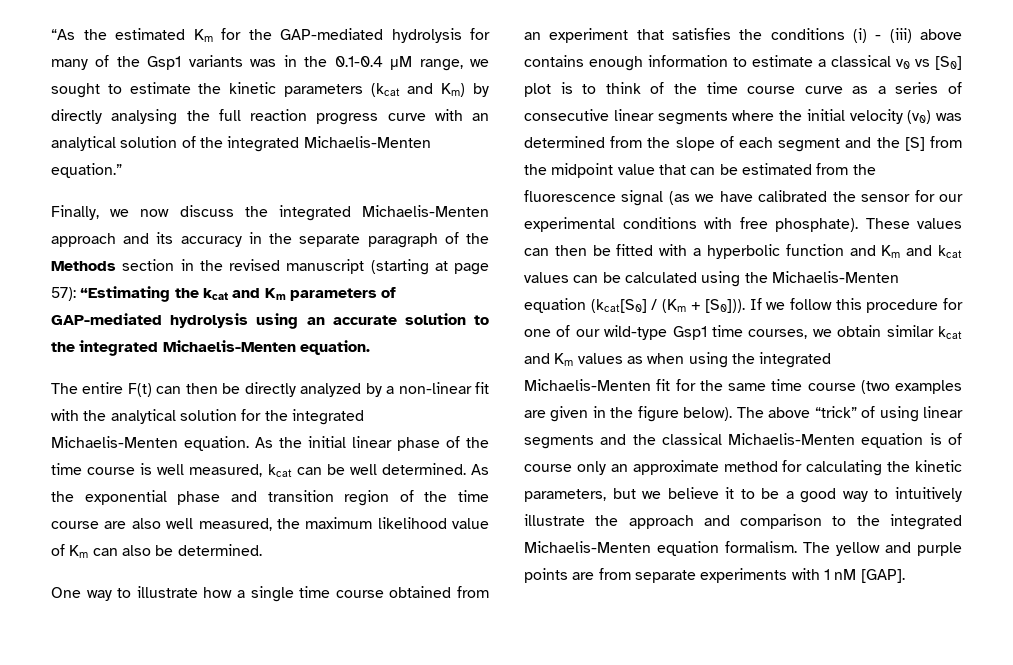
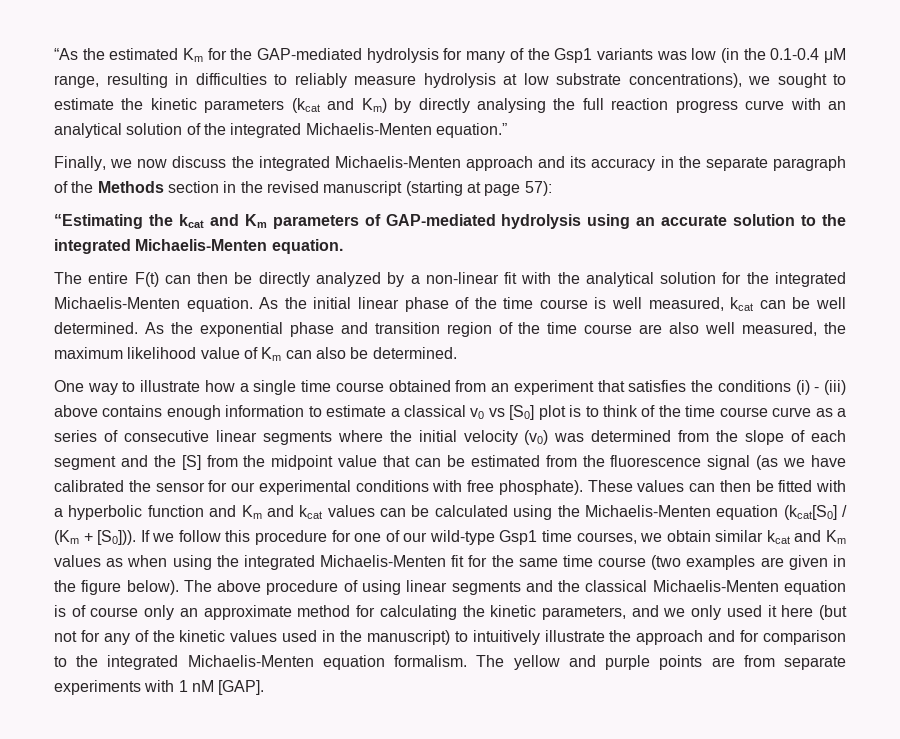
[283,55,297,67] in -> [691,48,739,63] low (in
(463, 65) none -> [106,73,742,88] resulting in difficulties to reliably measure hydrolysis at low substrate concentrations),
(76, 294) none -> (552, 188) //
[814,406,857,418] “trick” -> [266,580,339,595] procedure
[612,487,868,503] but we believe it to be a good way -> [631,605,847,620] [54,630,450,645] and we only used it here (but not for any of the kinetic values used in the manuscript)
(730, 520) none -> [740,630,760,642] for

